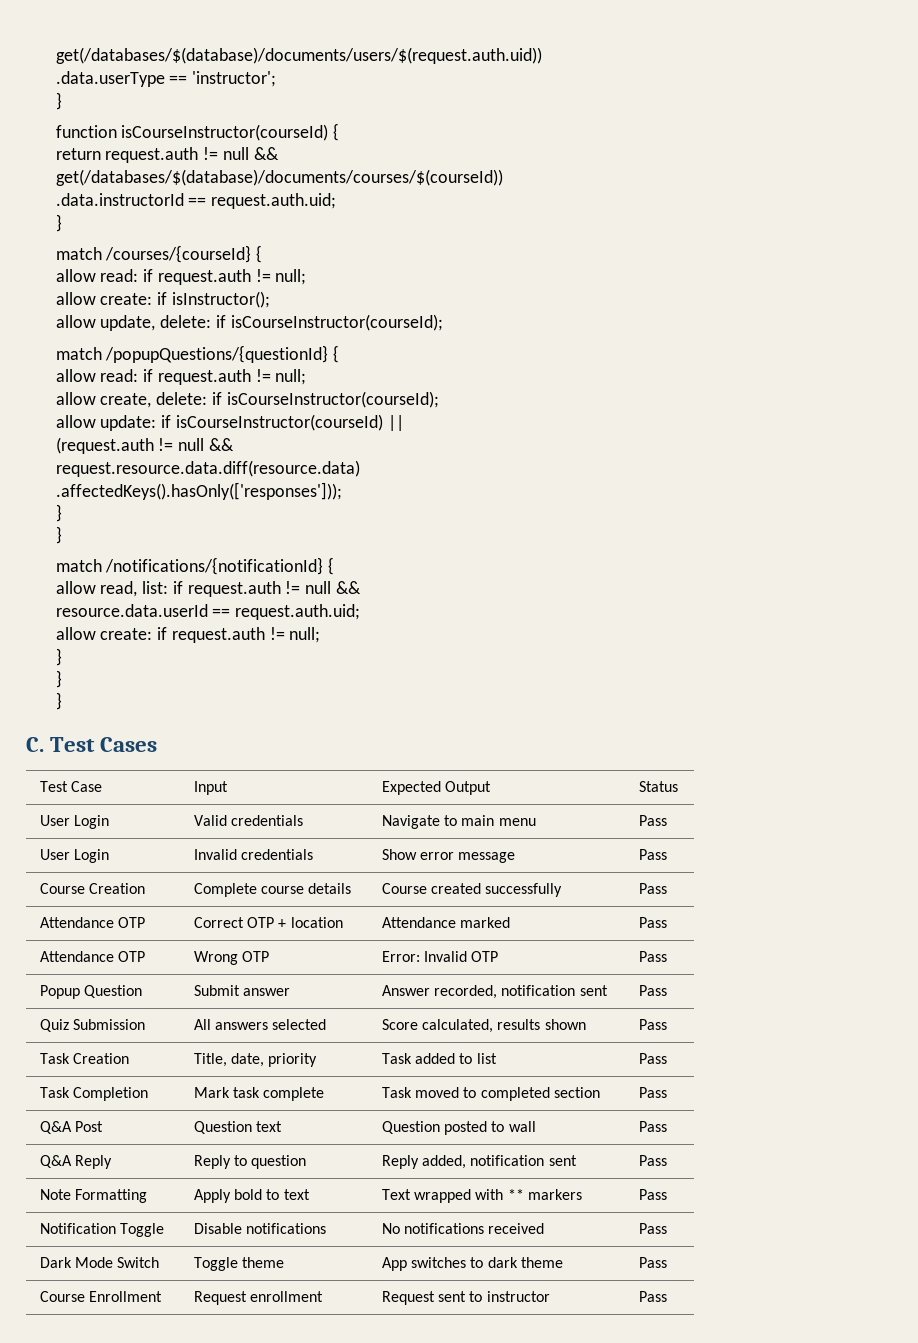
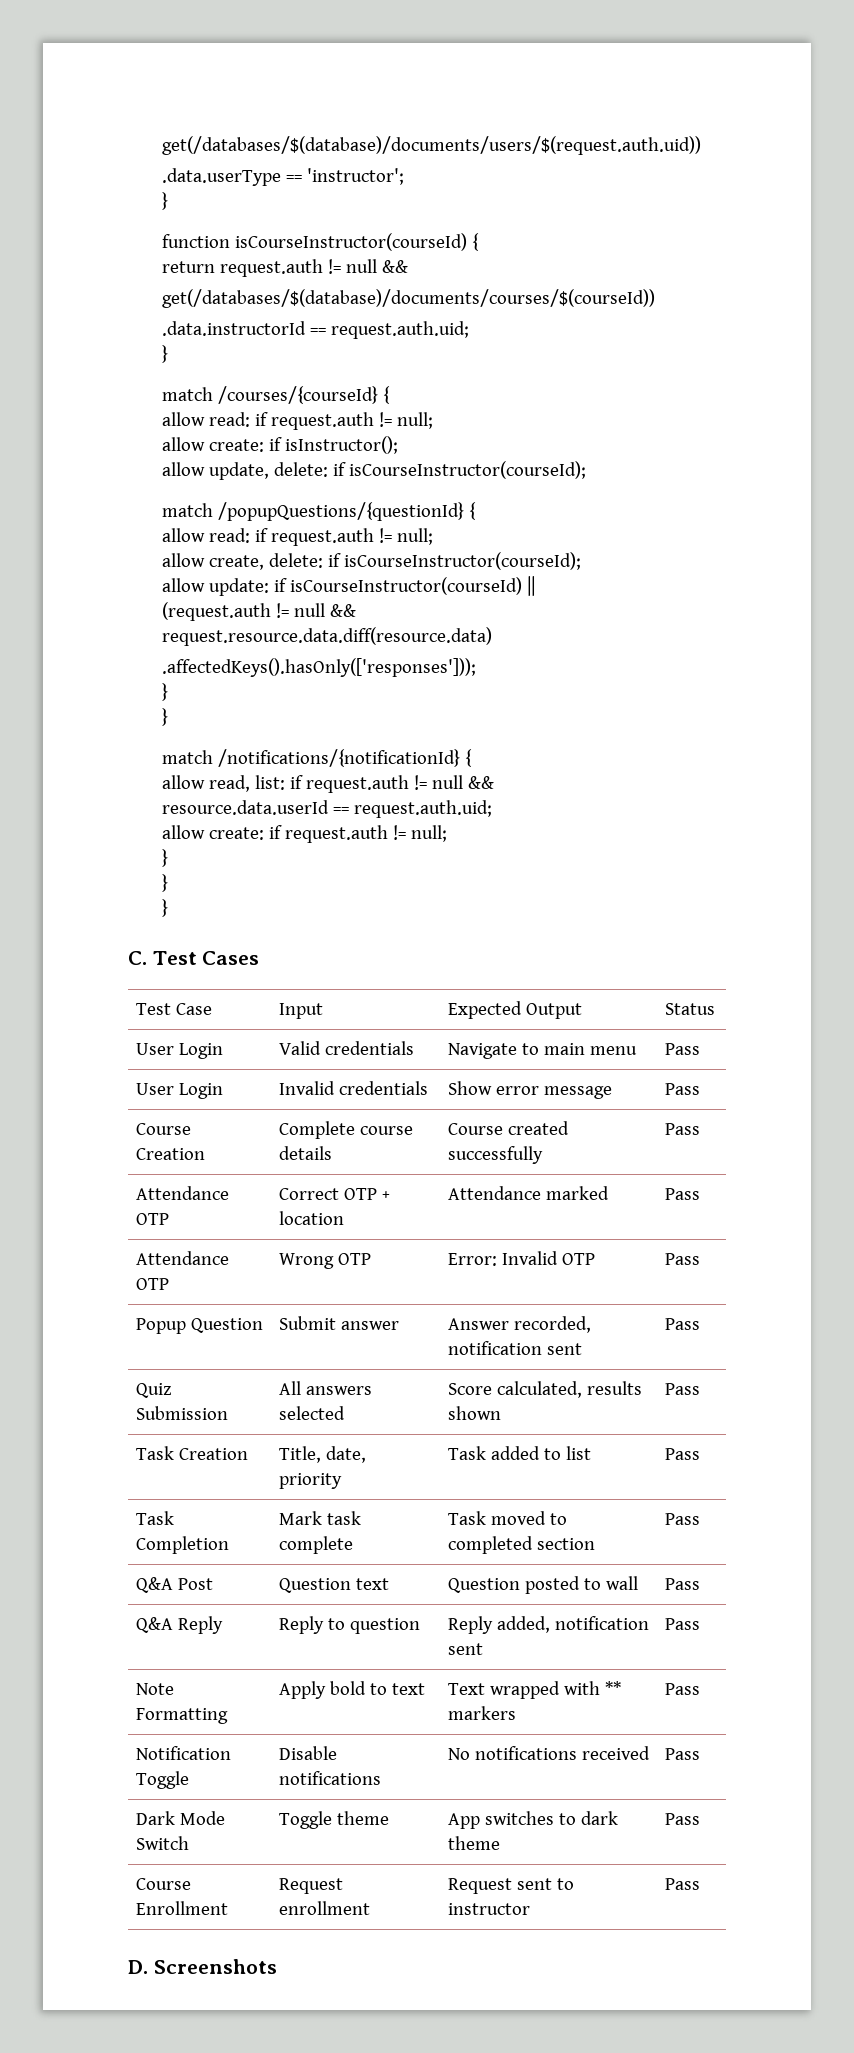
(667, 1296) none -> [128,1959,277,1974] // D. Screenshots

